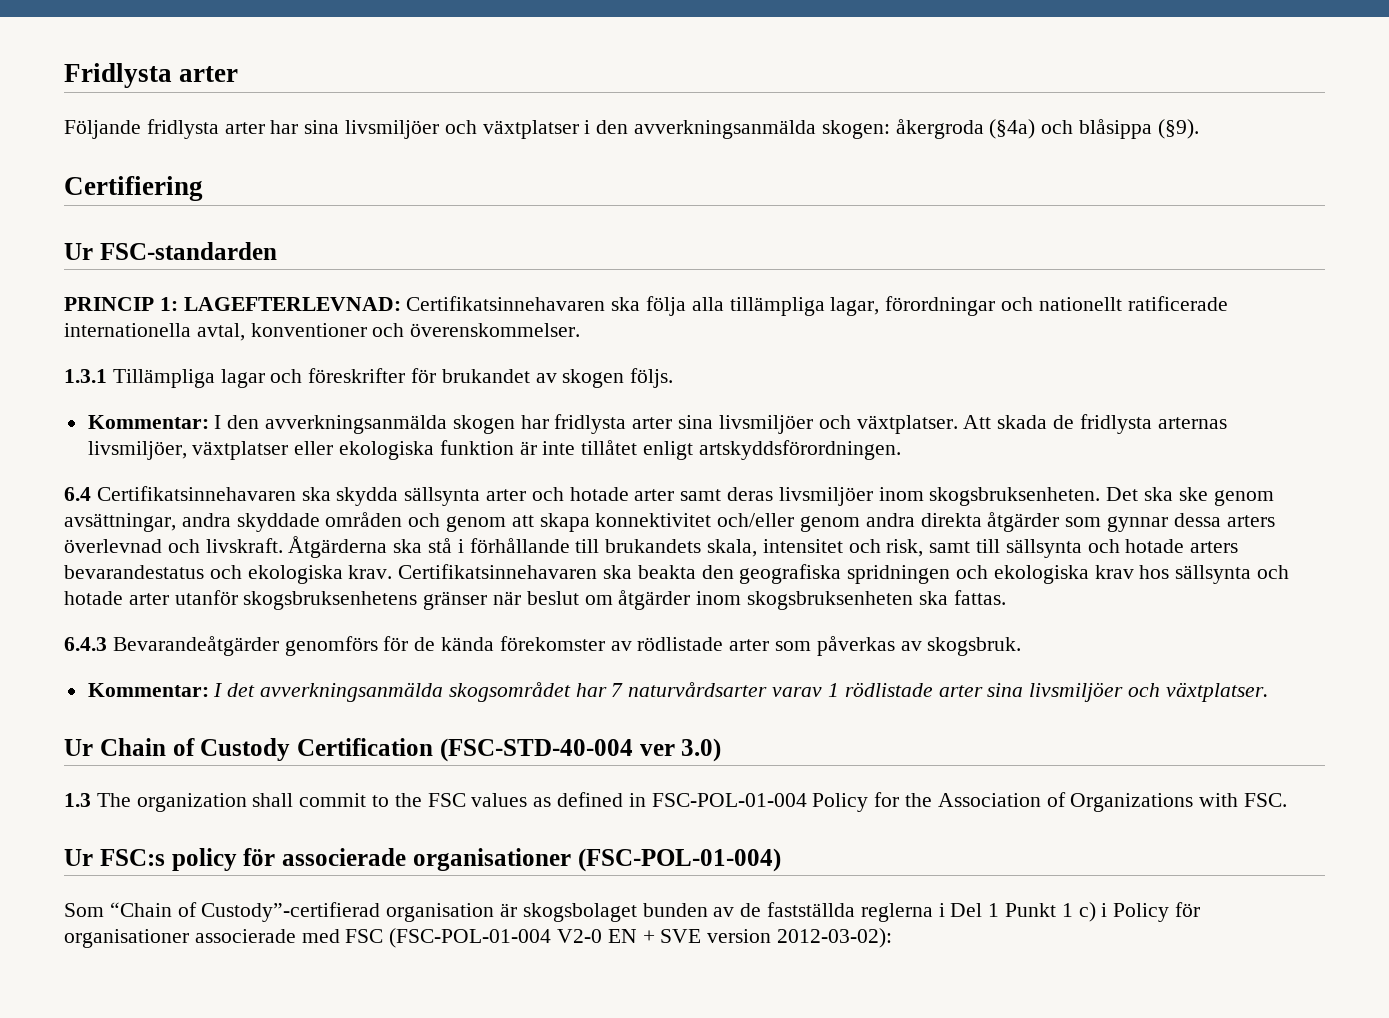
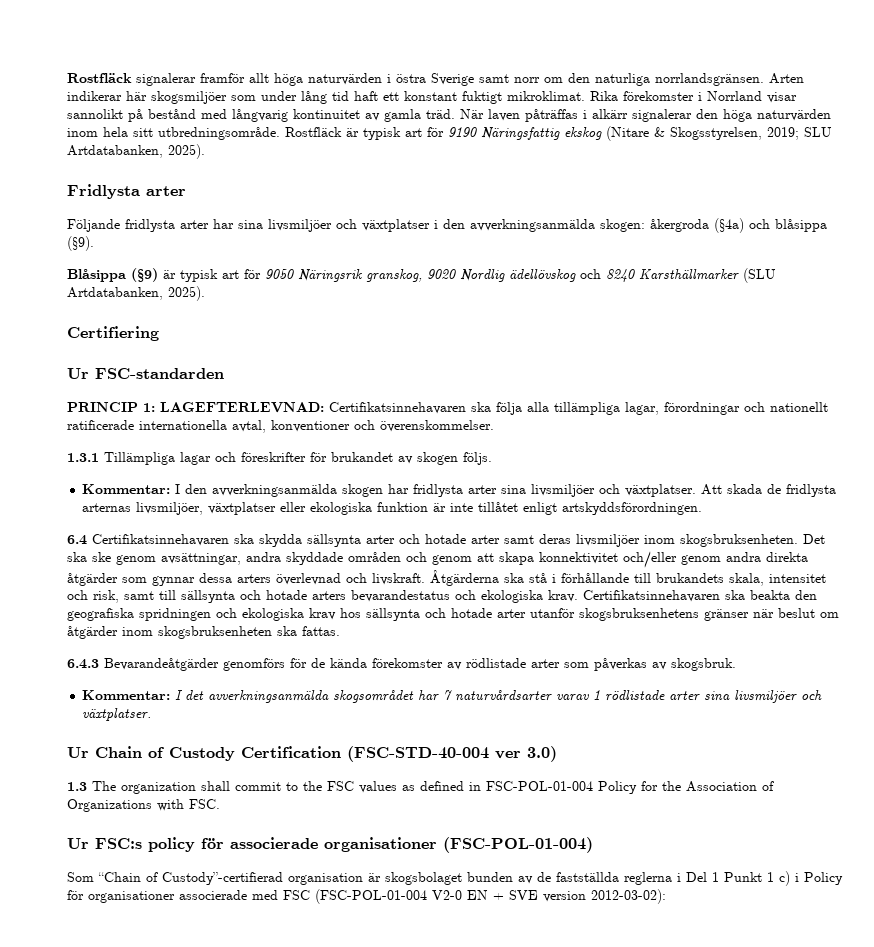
(64, 75) none -> [67,73,804,86] [67,91,797,104] [67,109,831,122] [67,126,832,141] [67,144,205,159] Rostfläck signalerar framför allt höga naturvärden i östra Sverige samt norr om den naturliga norrlandsgränsen. Arten indikerar här skogsmiljöer som under lång tid haft ett konstant fuktigt mikroklimat. Rika förekomster i Norrland visar sannolikt på bestånd med långvarig kontinuitet av gamla träd. När laven påträffas i alkärr signalerar den höga naturvärden inom hela sitt utbredningsområde. Rostfläck är typisk art för 9190 Näringsfattig ekskog (Nitare & Skogsstyrelsen, 2019; SLU Artdatabanken, 2025). //
(1199, 129) none -> [67,268,776,283] [67,286,205,301] // Blåsippa (§9) är typisk art för 9050 Näringsrik granskog, 9020 Nordlig ädellövskog och 8240 Karsthällmarker (SLU Artdatabanken, 2025).

